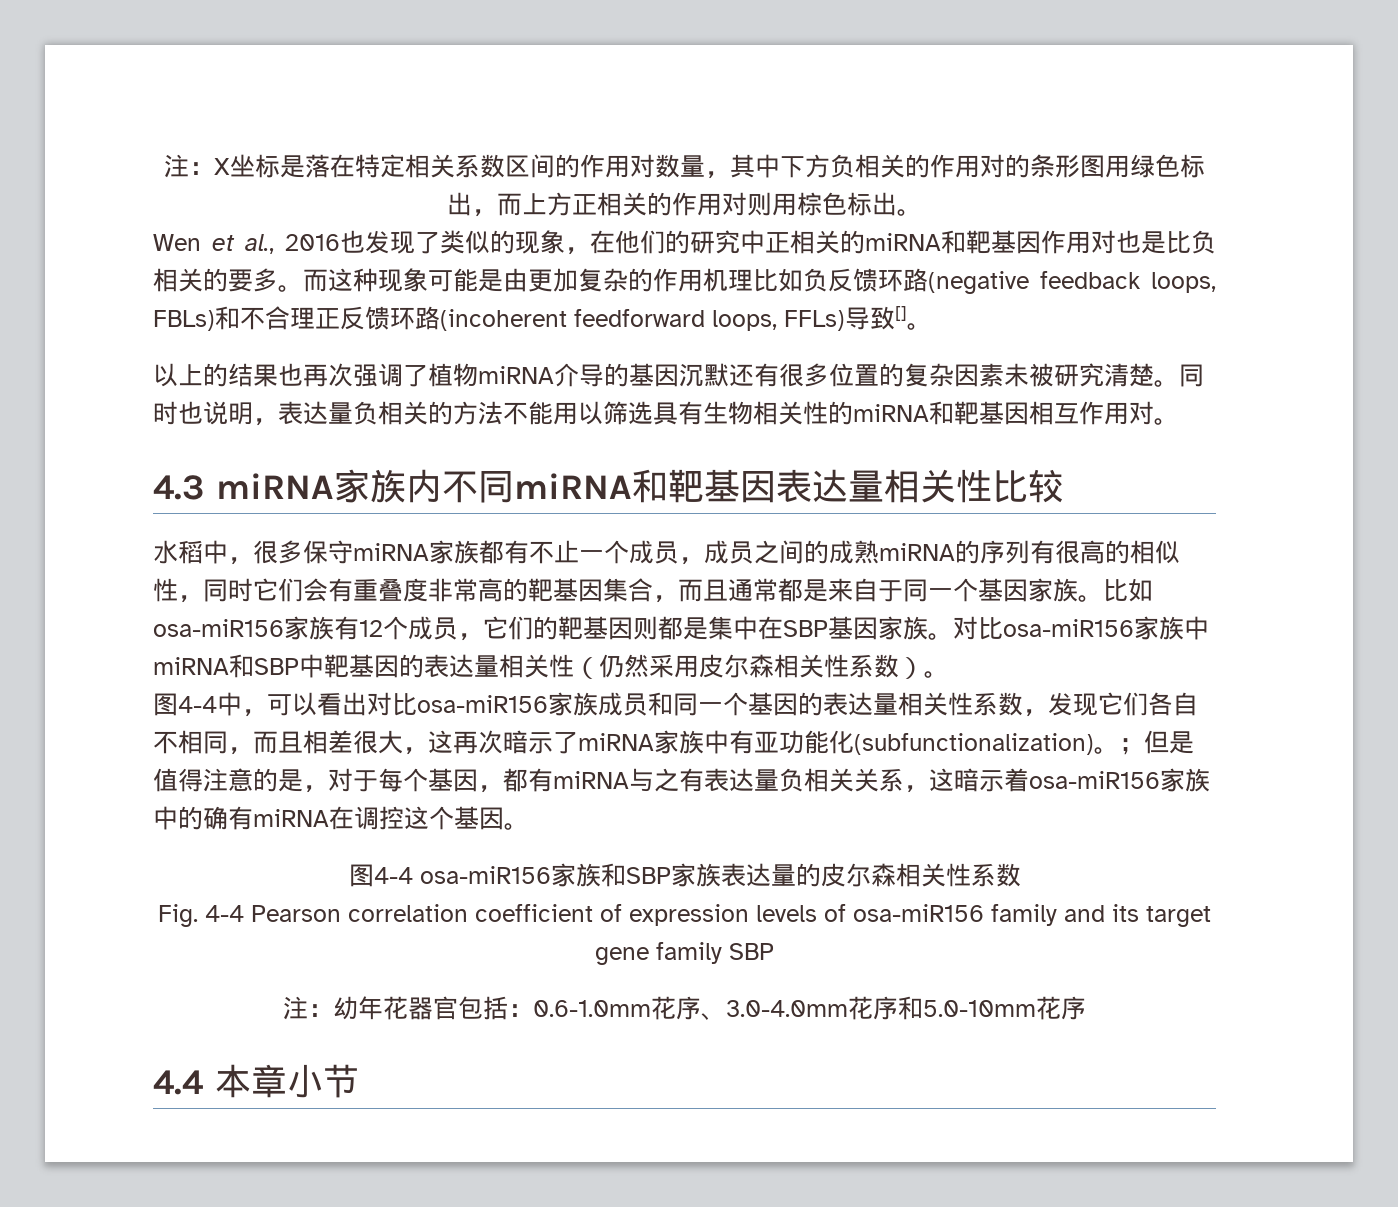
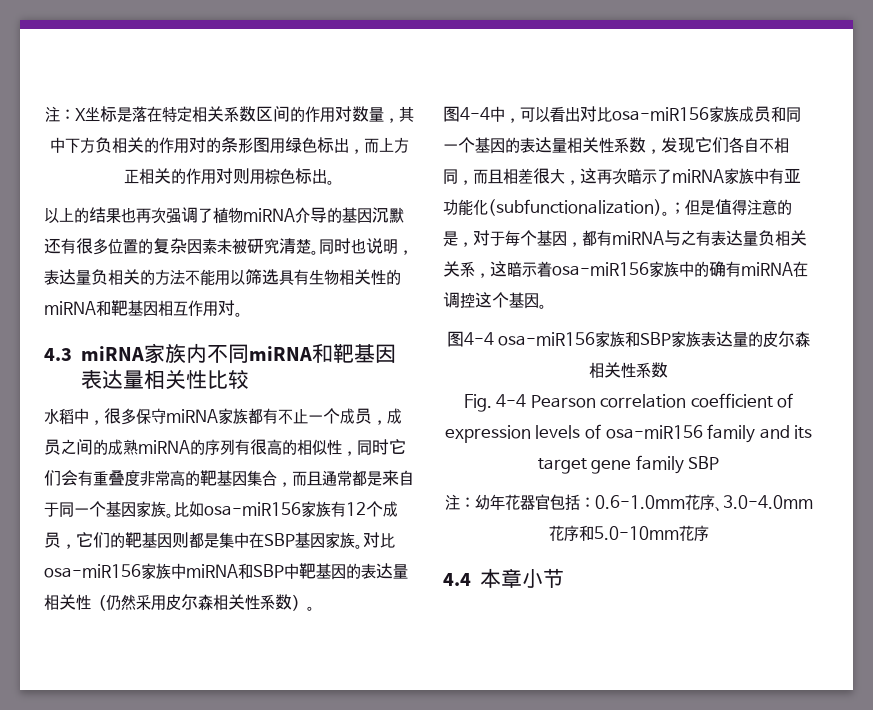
[153,230,1216,255] [153,268,1216,294] [153,306,907,331] [907,323,932,330] // Wen et al., 2016也发现了类似的现象，在他们的研究中正相关的miRNA和靶基因作用对也是比负相关的要多。而这种现象可能是由更加复杂的作用机理比如负反馈环路(negative feedback loops, FBLs)和不合理正反馈环路(incoherent feedforward loops, FFLs)导致[]。 -> (335, 182) none

